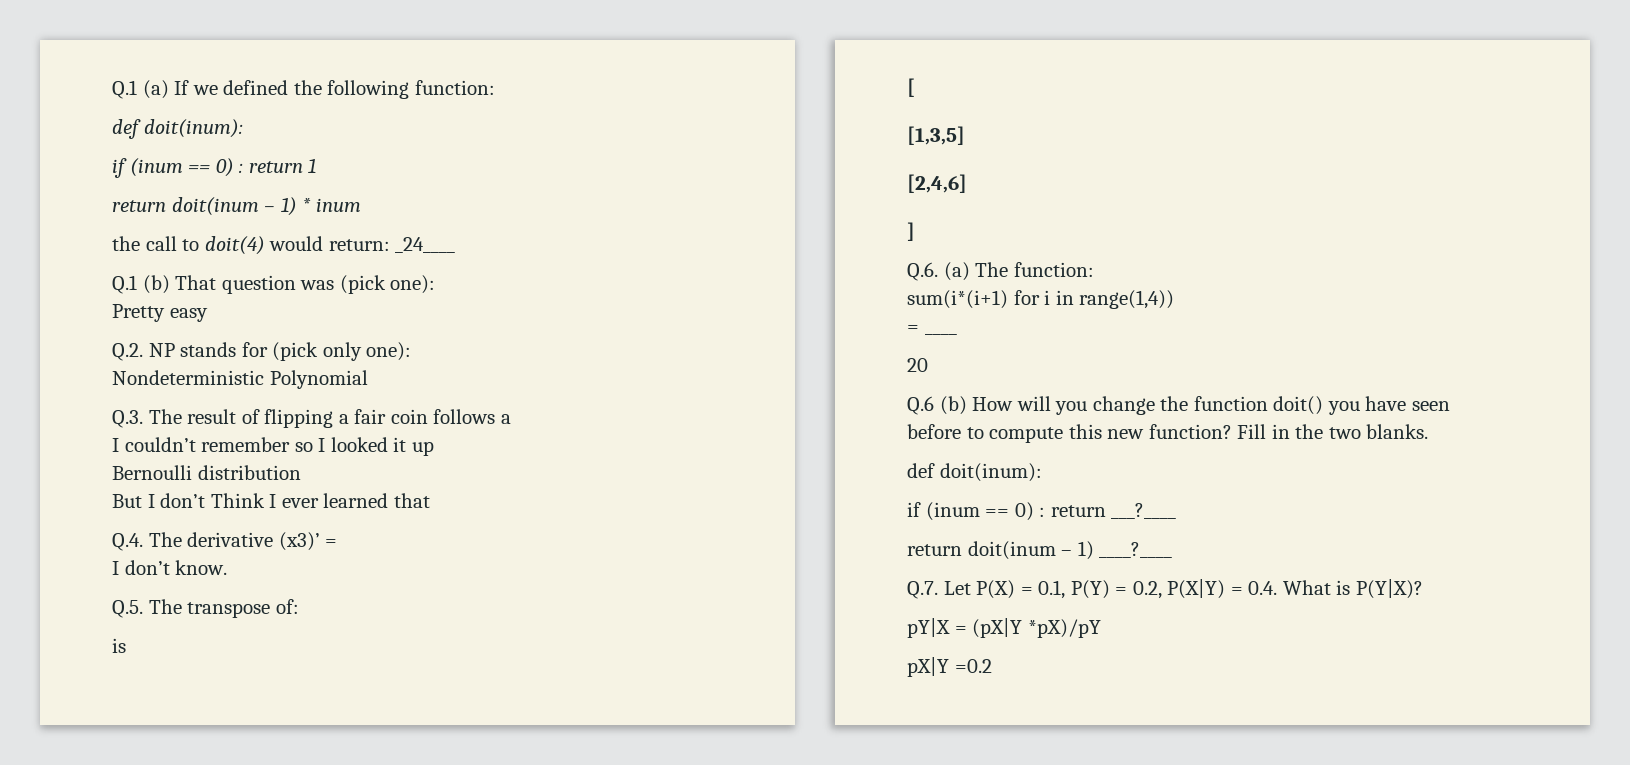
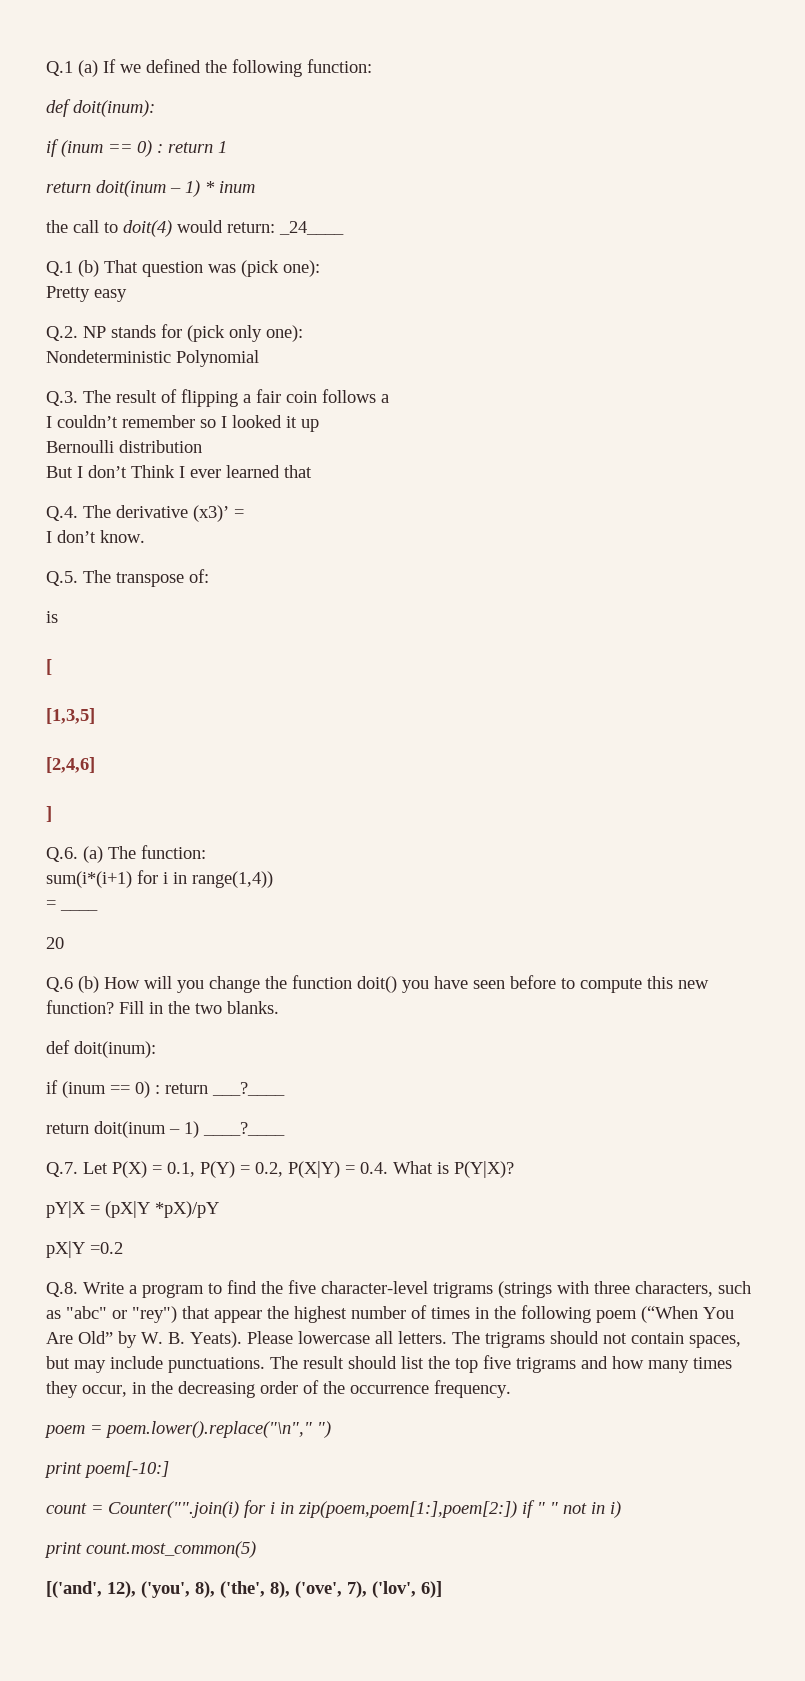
(992, 666) none -> [46,1280,751,1298] [46,1305,734,1323] [46,1331,741,1348] [46,1355,732,1373] [46,1380,511,1398] [44,1421,331,1438] [44,1461,169,1478] [46,1500,621,1518] [44,1541,256,1558] [46,1581,442,1598] // Q.8. Write a program to find the five character-level trigrams (strings with three characters, such as "abc" or "rey") that appear the highest number of times in the following poem (“When You Are Old” by W. B. Yeats). Please lowercase all letters. The trigrams should not contain spaces, but may include punctuations. The result should list the top five trigrams and how many times they occur, in the decreasing order of the occurrence frequency. // poem = poem.lower().replace("\n"," ") // print poem[-10:] // count = Counter("".join(i) for i in zip(poem,poem[1:],poem[2:]) if " " not in i) // print count.most_common(5) // [('and', 12), ('you', 8), ('the', 8), ('ove', 7), ('lov', 6)]

